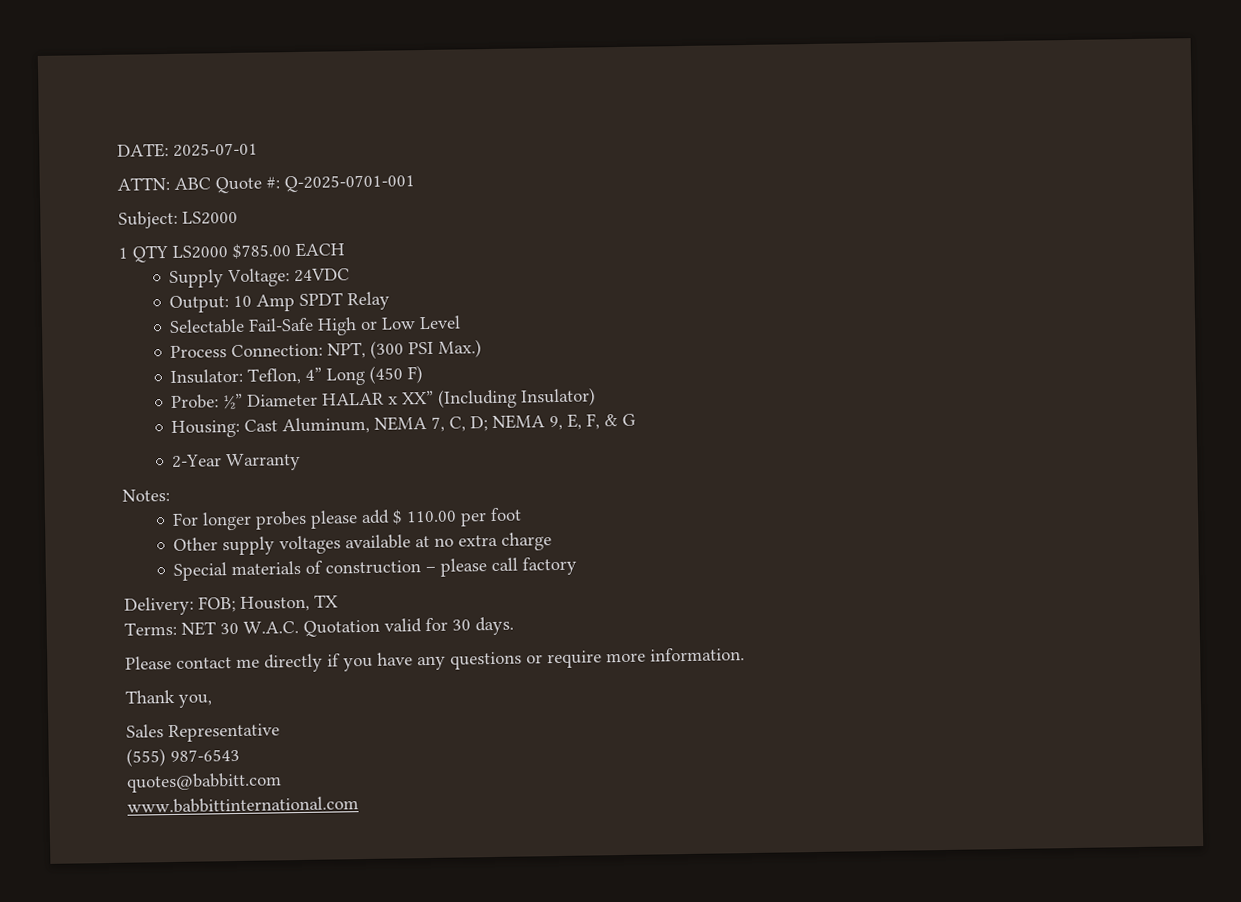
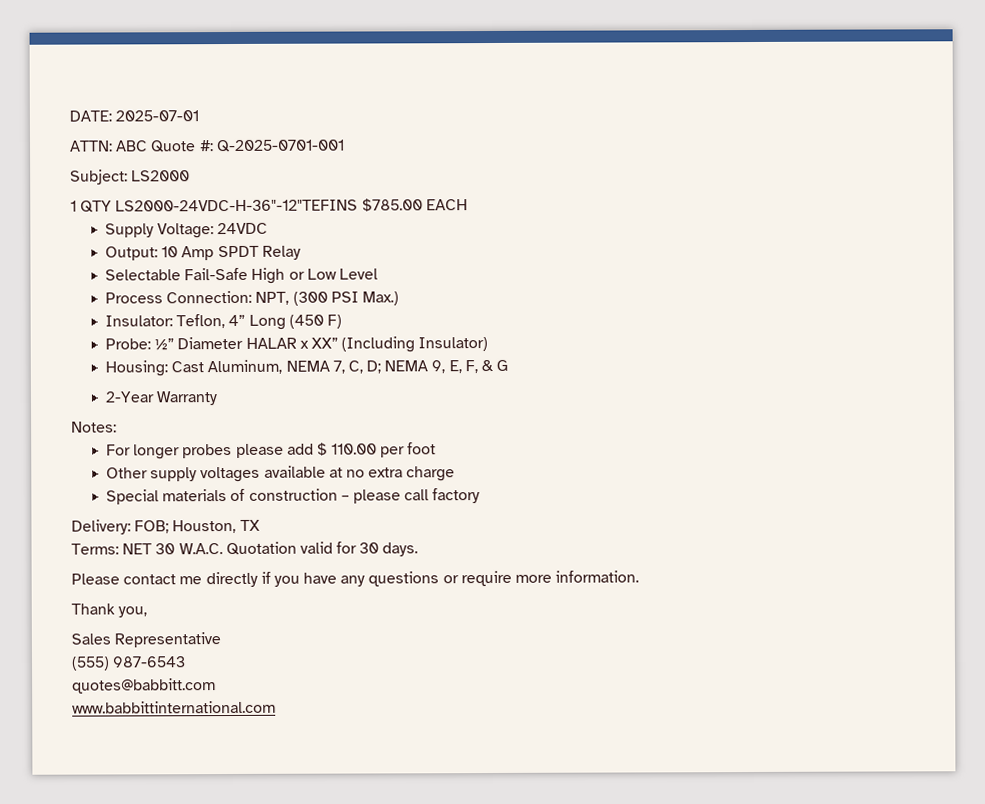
[172,245,228,259] LS2000 -> [115,199,359,212] LS2000-24VDC-H-36"-12"TEFINS

